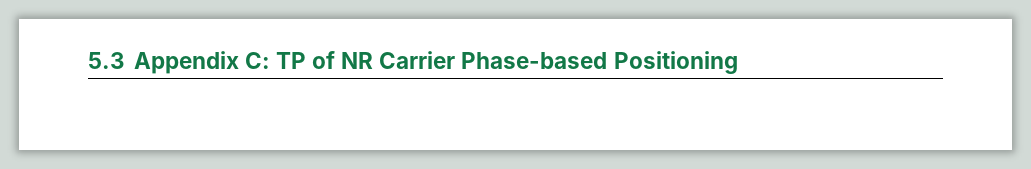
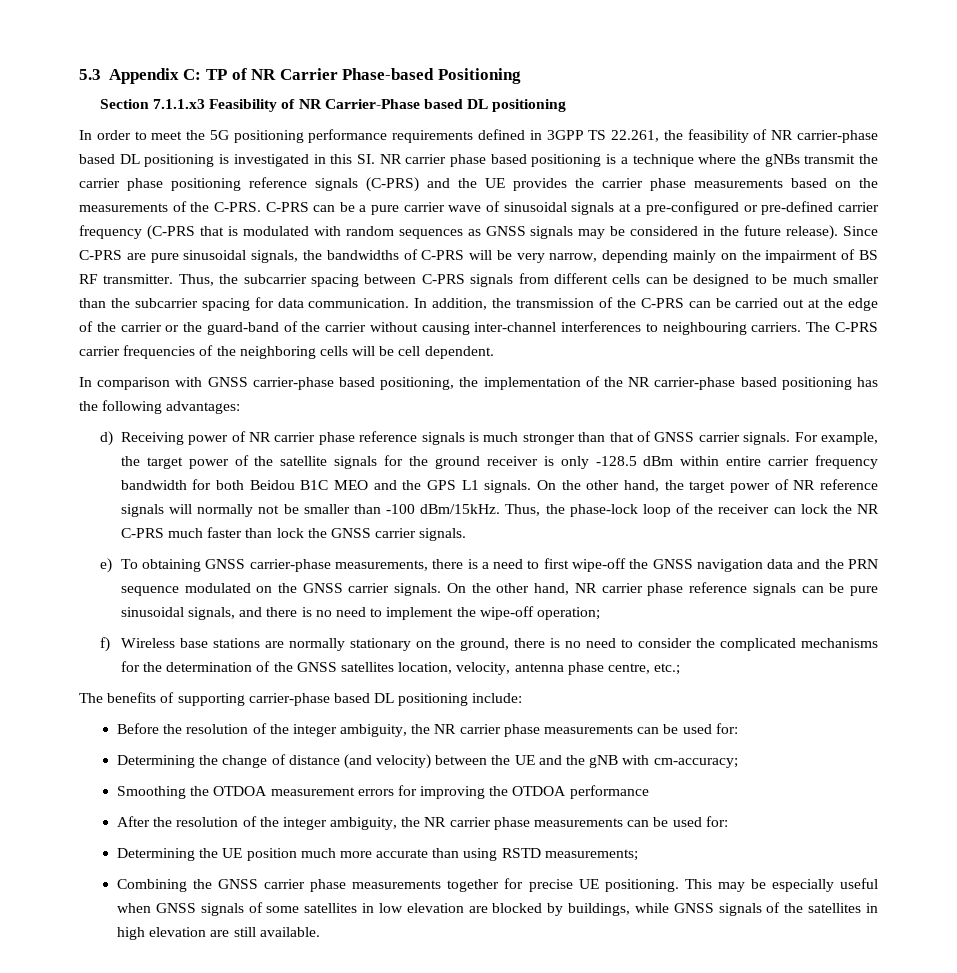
(738, 62) none -> [99,99,567,112] [79,129,879,143] [79,154,879,167] [79,177,878,192] [79,201,880,215] [79,225,879,240] [79,249,878,263] [79,273,880,287] [79,297,878,311] [79,321,878,335] [79,345,494,359] [79,376,879,390] [79,400,241,414] [99,431,878,446] [120,455,878,469] [120,479,879,493] [120,503,880,517] [120,527,467,541] [99,558,878,573] [120,582,879,596] [120,606,600,620] [99,637,878,652] [120,661,681,675] [79,692,523,706] [116,723,738,737] [116,754,738,769] [116,785,649,799] [116,816,728,830] [116,848,638,861] [116,878,878,892] [116,902,879,916] [116,927,320,940] // Section 7.1.1.x3 Feasibility of NR Carrier-Phase based DL positioning // In order to meet the 5G positioning performance requirements defined in 3GPP TS 22.261, the feasibility of NR carrier-phase based DL positioning is investigated in this SI. NR carrier phase based positioning is a technique where the gNBs transmit the carrier phase positioning reference signals (C-PRS) and the UE provides the carrier phase measurements based on the measurements of the C-PRS. C-PRS can be a pure carrier wave of sinusoidal signals at a pre-configured or pre-defined carrier frequency (C-PRS that is modulated with random sequences as GNSS signals may be considered in the future release). Since C-PRS are pure sinusoidal signals, the bandwidths of C-PRS will be very narrow, depending mainly on the impairment of BS RF transmitter. Thus, the subcarrier spacing between C-PRS signals from different cells can be designed to be much smaller than the subcarrier spacing for data communication. In addition, the transmission of the C-PRS can be carried out at the edge of the carrier or the guard-band of the carrier without causing inter-channel interferences to neighbouring carriers. The C-PRS carrier frequencies of the neighboring cells will be cell dependent. // In comparison with GNSS carrier-phase based positioning, the implementation of the NR carrier-phase based positioning has the following advantages: // d) Receiving power of NR carrier phase reference signals is much stronger than that of GNSS carrier signals. For example, the target power of the satellite signals for the ground receiver is only -128.5 dBm within entire carrier frequency bandwidth for both Beidou B1C MEO and the GPS L1 signals. On the other hand, the target power of NR reference signals will normally not be smaller than -100 dBm/15kHz. Thus, the phase-lock loop of the receiver can lock the NR C-PRS much faster than lock the GNSS carrier signals. // e) To obtaining GNSS carrier-phase measurements, there is a need to first wipe-off the GNSS navigation data and the PRN sequence modulated on the GNSS carrier signals. On the other hand, NR carrier phase reference signals can be pure sinusoidal signals, and there is no need to implement the wipe-off operation; // f) Wireless base stations are normally stationary on the ground, there is no need to consider the complicated mechanisms for the determination of the GNSS satellites location, velocity, antenna phase centre, etc.; // The benefits of supporting carrier-phase based DL positioning include: // Before the resolution of the integer ambiguity, the NR carrier phase measurements can be used for: // Determining the change of distance (and velocity) between the UE and the gNB with cm-accuracy; // Smoothing the OTDOA measurement errors for improving the OTDOA performance // After the resolution of the integer ambiguity, the NR carrier phase measurements can be used for: // Determining the UE position much more accurate than using RSTD measurements; // Combining the GNSS carrier phase measurements together for precise UE positioning. This may be especially useful when GNSS signals of some satellites in low elevation are blocked by buildings, while GNSS signals of the satellites in high elevation are still available.

